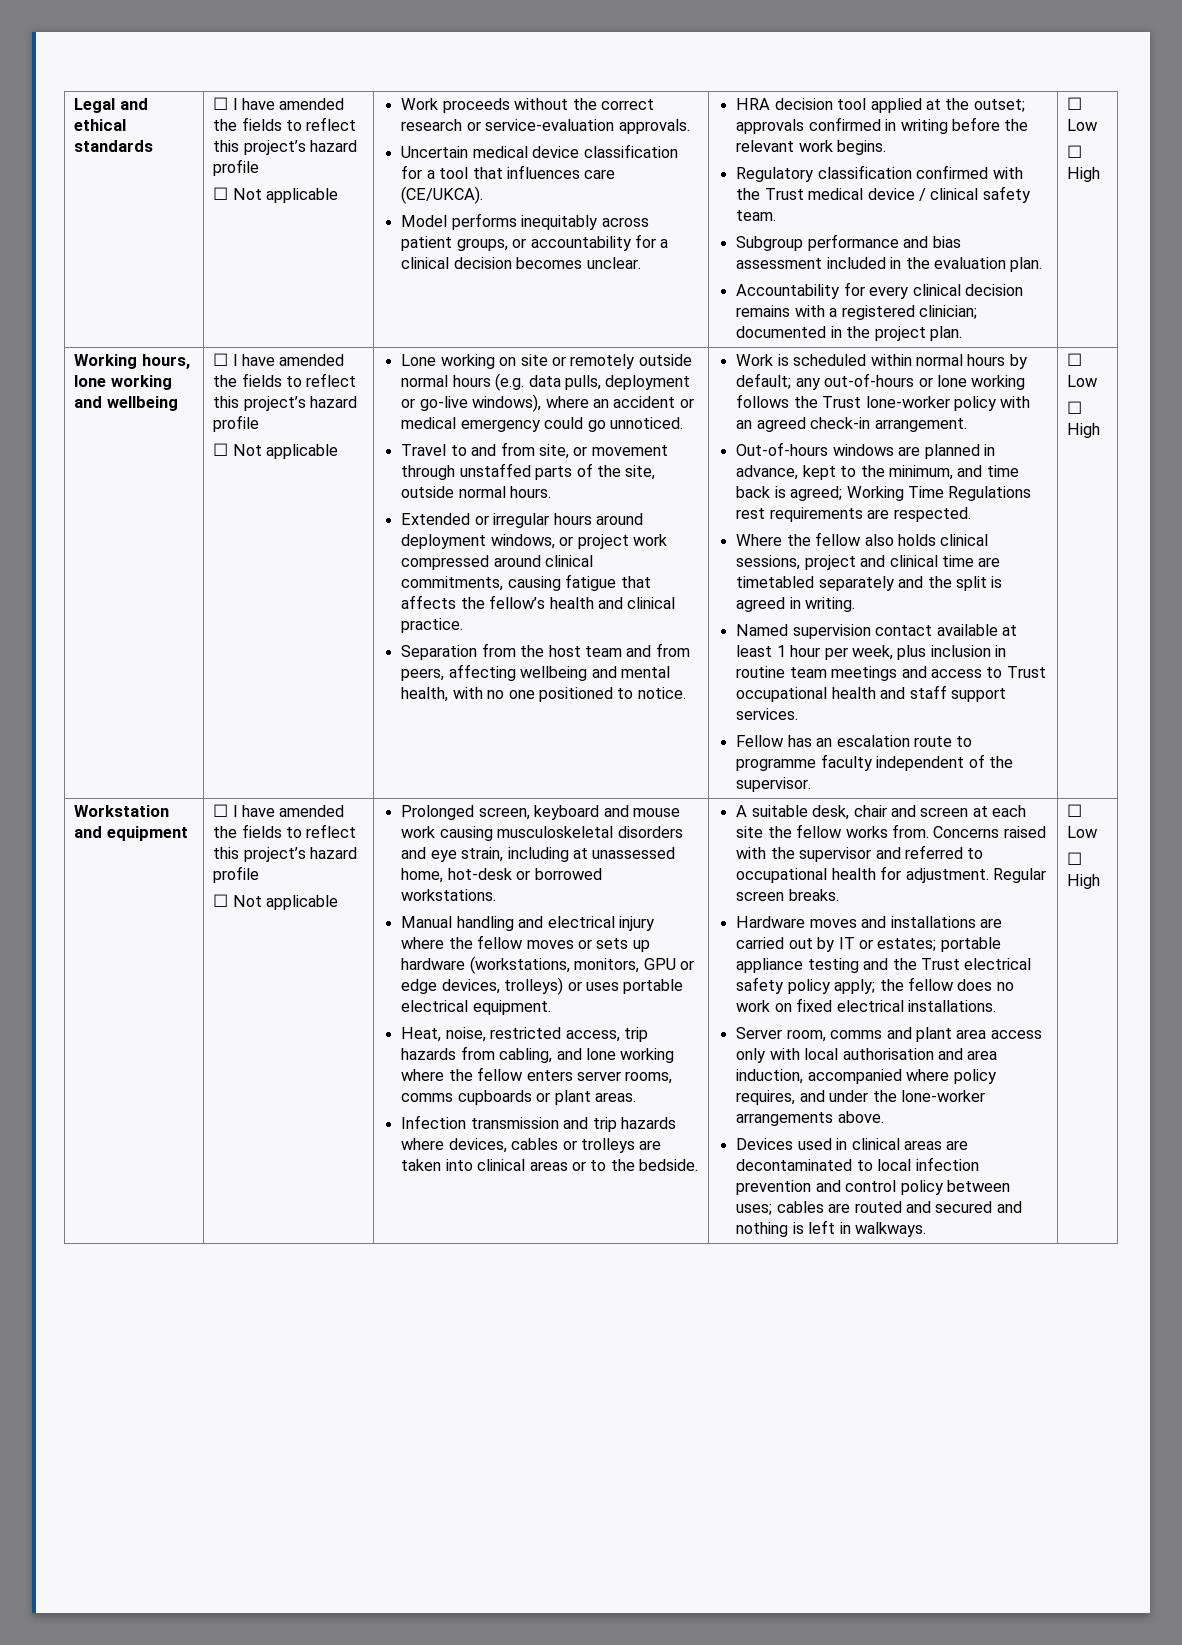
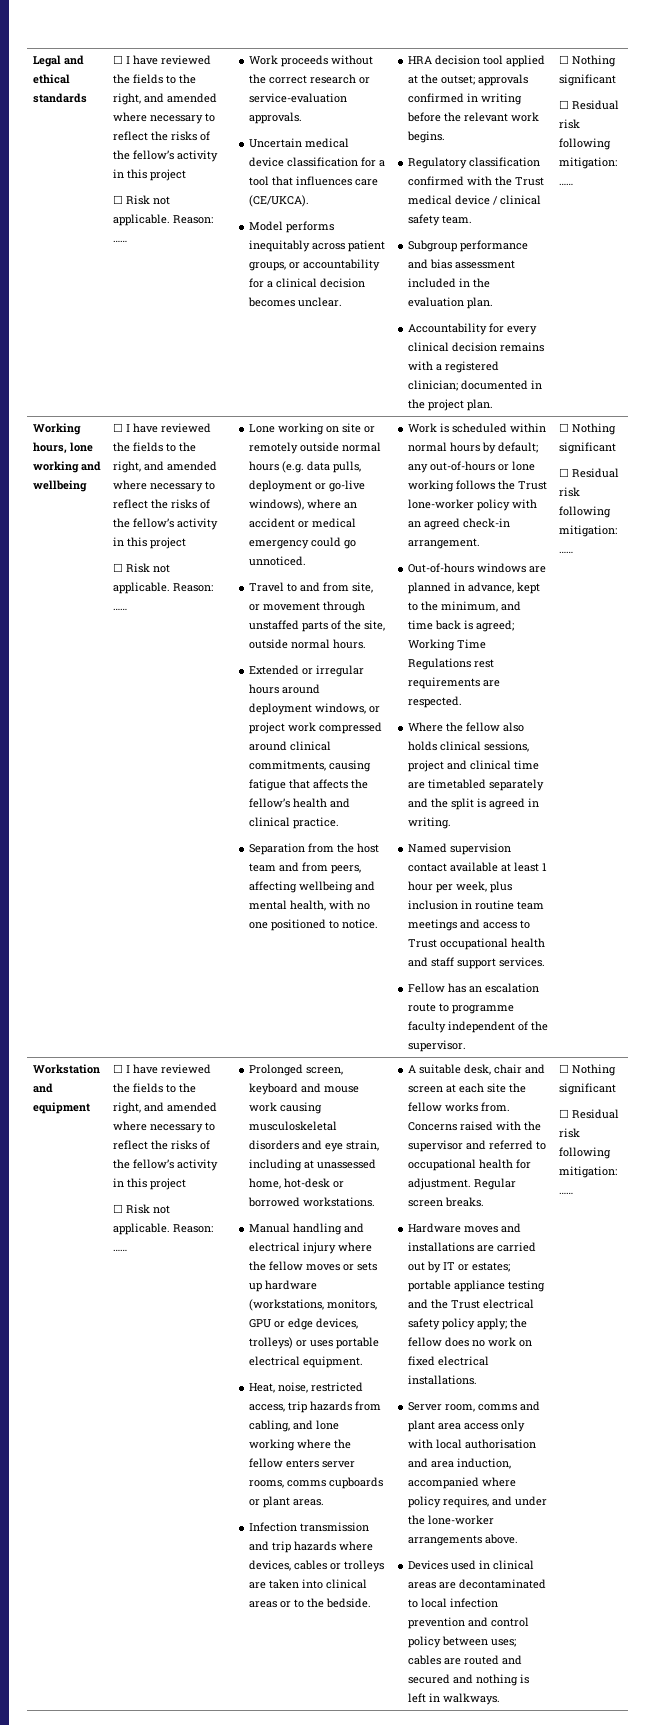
[279,98,345,110] [213,117,357,131] [213,140,357,155] [213,159,260,176] [213,187,338,203] amended the fields to reflect this project’s hazard profile // ☐ Not applicable -> [160,55,211,65] [112,74,196,84] [112,93,217,105] [112,112,215,124] [112,131,210,141] [112,150,218,162] [112,169,186,181] [112,195,170,205] [112,214,213,226] [112,240,127,242] reviewed the fields to the right, and amended where necessary to reflect the risks of the fellow’s activity in this project // ☐ Risk not applicable. Reason: ……
[1067,119,1099,131] [1067,145,1083,158] [1067,167,1101,182] Low // ☐ High -> [571,55,616,67] [558,74,616,86] [558,100,619,110] [558,119,580,129] [558,138,611,150] [558,157,617,169] [558,183,573,185] Nothing significant // ☐ Residual risk following mitigation: ……
[279,354,345,366] [213,373,357,387] [213,396,357,411] [213,415,260,432] [213,443,338,459] amended the fields to reflect this project’s hazard profile // ☐ Not applicable -> [160,423,211,433] [112,442,196,452] [112,461,217,473] [112,480,215,492] [112,499,210,509] [112,518,218,530] [112,537,186,549] [112,563,170,573] [112,582,213,594] [112,608,127,610] reviewed the fields to the right, and amended where necessary to reflect the risks of the fellow’s activity in this project // ☐ Risk not applicable. Reason: ……
[1067,375,1099,387] [1067,401,1083,414] [1067,423,1101,438] Low // ☐ High -> [571,423,616,435] [558,442,616,454] [558,468,619,478] [558,487,580,497] [558,506,611,518] [558,525,617,537] [558,551,573,553] Nothing significant // ☐ Residual risk following mitigation: ……
[279,805,345,817] [213,824,357,838] [213,847,357,862] [213,866,260,883] [213,894,338,910] amended the fields to reflect this project’s hazard profile // ☐ Not applicable -> [160,1064,211,1074] [112,1083,196,1093] [112,1102,217,1114] [112,1121,215,1133] [112,1140,210,1150] [112,1159,218,1171] [112,1178,186,1190] [112,1204,170,1214] [112,1223,213,1235] [112,1249,127,1251] reviewed the fields to the right, and amended where necessary to reflect the risks of the fellow’s activity in this project // ☐ Risk not applicable. Reason: ……
[1067,826,1099,838] [1067,852,1083,865] [1067,874,1101,889] Low // ☐ High -> [571,1064,616,1076] [558,1083,616,1095] [558,1109,619,1119] [558,1128,580,1138] [558,1147,611,1159] [558,1166,617,1178] [558,1192,573,1194] Nothing significant // ☐ Residual risk following mitigation: ……

